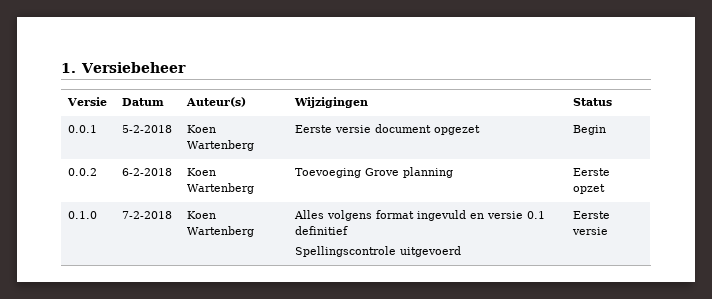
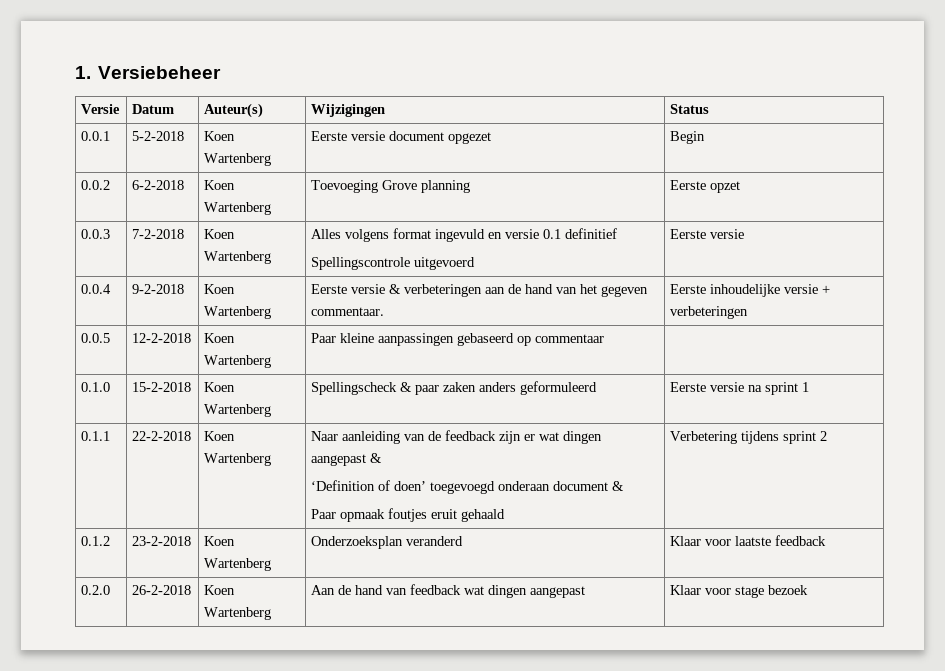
[68,211,98,219] 0.1.0 -> [81,229,111,239] 0.0.3
(609, 231) none -> [81,284,112,294] [132,284,185,294] [204,284,236,294] [204,306,272,319] [311,284,649,297] [311,307,385,316] [670,284,831,297] [670,306,749,319] [81,333,111,343] [132,333,192,343] [204,333,236,343] [204,355,272,368] [311,333,605,346] [81,382,111,392] [132,382,192,392] [204,382,236,392] [204,404,272,417] [311,381,598,395] [670,382,810,395] [81,431,111,441] [132,431,192,441] [204,431,236,441] [204,453,272,466] [311,430,603,444] [311,453,383,466] [311,480,625,494] [311,508,506,522] [670,431,828,444] [81,536,111,546] [132,536,192,546] [204,536,236,546] [204,558,272,571] [311,536,464,549] [670,535,827,546] [81,585,111,595] [132,585,192,595] [204,585,236,595] [204,607,272,620] [311,584,586,598] [670,585,809,598] // 0.0.4 | 9-2-2018 | Koen Wartenberg | Eerste versie & verbeteringen aan de hand van het gegeven commentaar. | Eerste inhoudelijke versie + verbeteringen // 0.0.5 | 12-2-2018 | Koen Wartenberg | Paar kleine aanpassingen gebaseerd op commentaar | // 0.1.0 | 15-2-2018 | Koen Wartenberg | Spellingscheck & paar zaken anders geformuleerd | Eerste versie na sprint 1 // 0.1.1 | 22-2-2018 | Koen Wartenberg | Naar aanleiding van de feedback zijn er wat dingen aangepast & // ‘Definition of doen’ toegevoegd onderaan document & // Paar opmaak foutjes eruit gehaald | Verbetering tijdens sprint 2 // 0.1.2 | 23-2-2018 | Koen Wartenberg | Onderzoeksplan veranderd | Klaar voor laatste feedback // 0.2.0 | 26-2-2018 | Koen Wartenberg | Aan de hand van feedback wat dingen aangepast | Klaar voor stage bezoek

